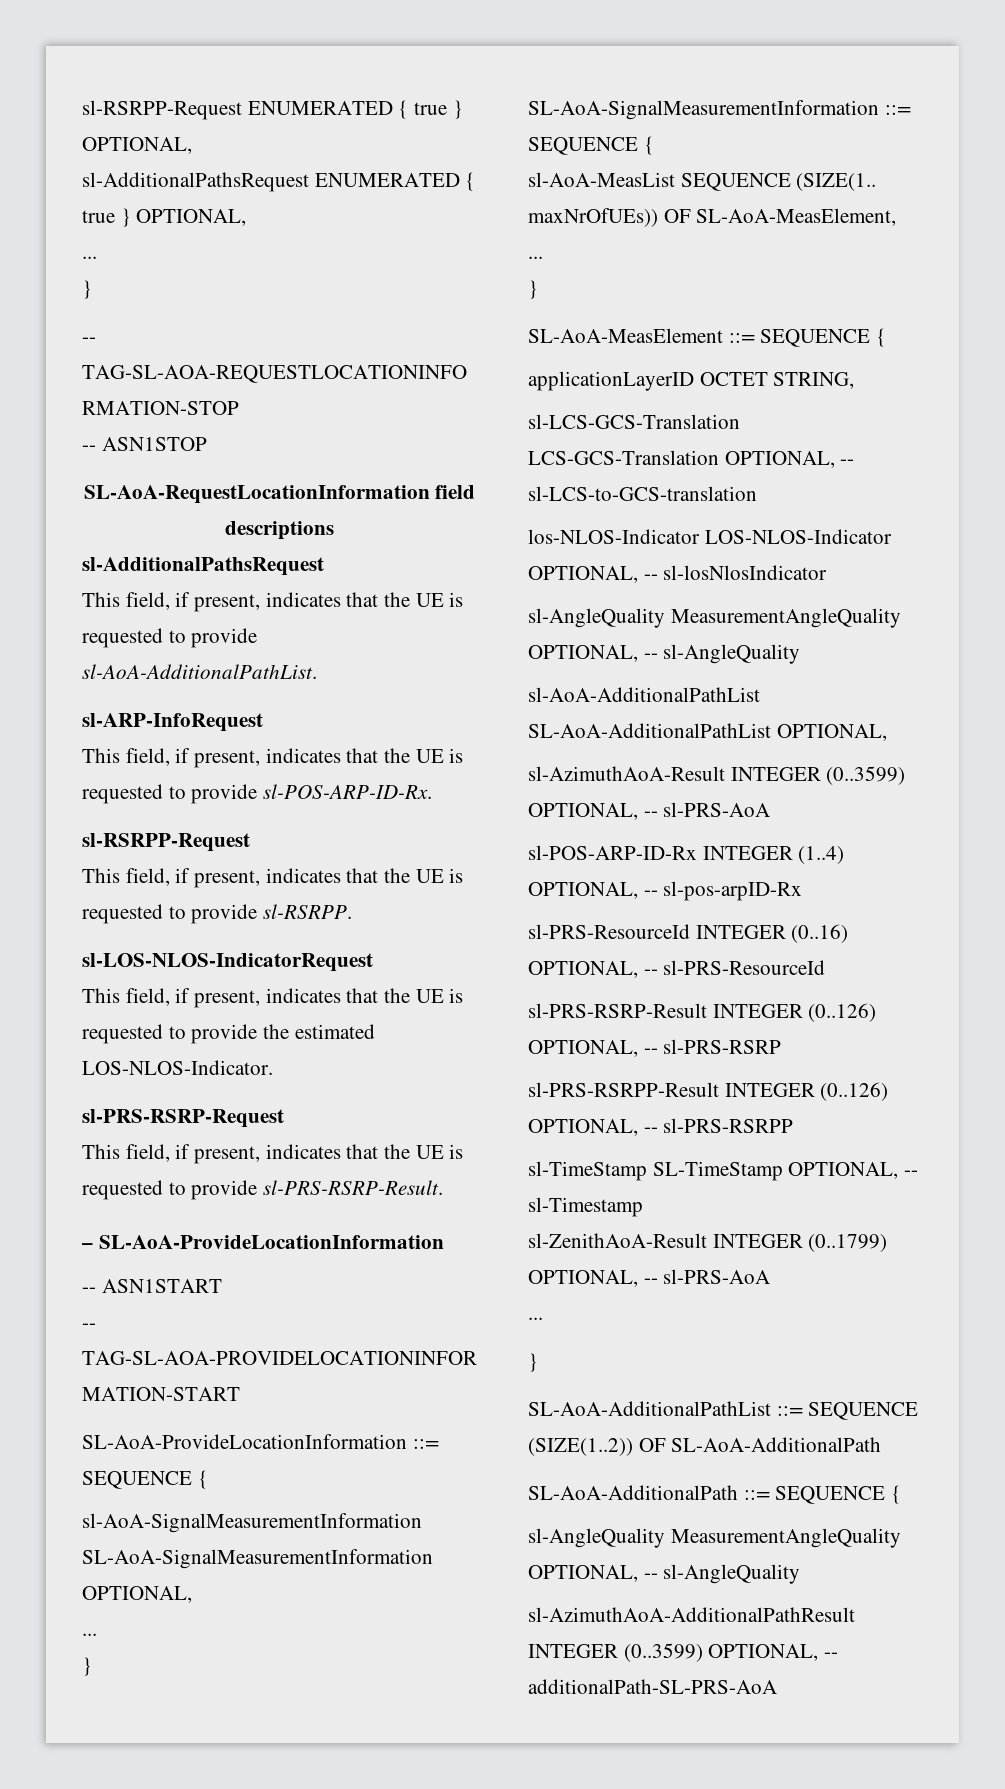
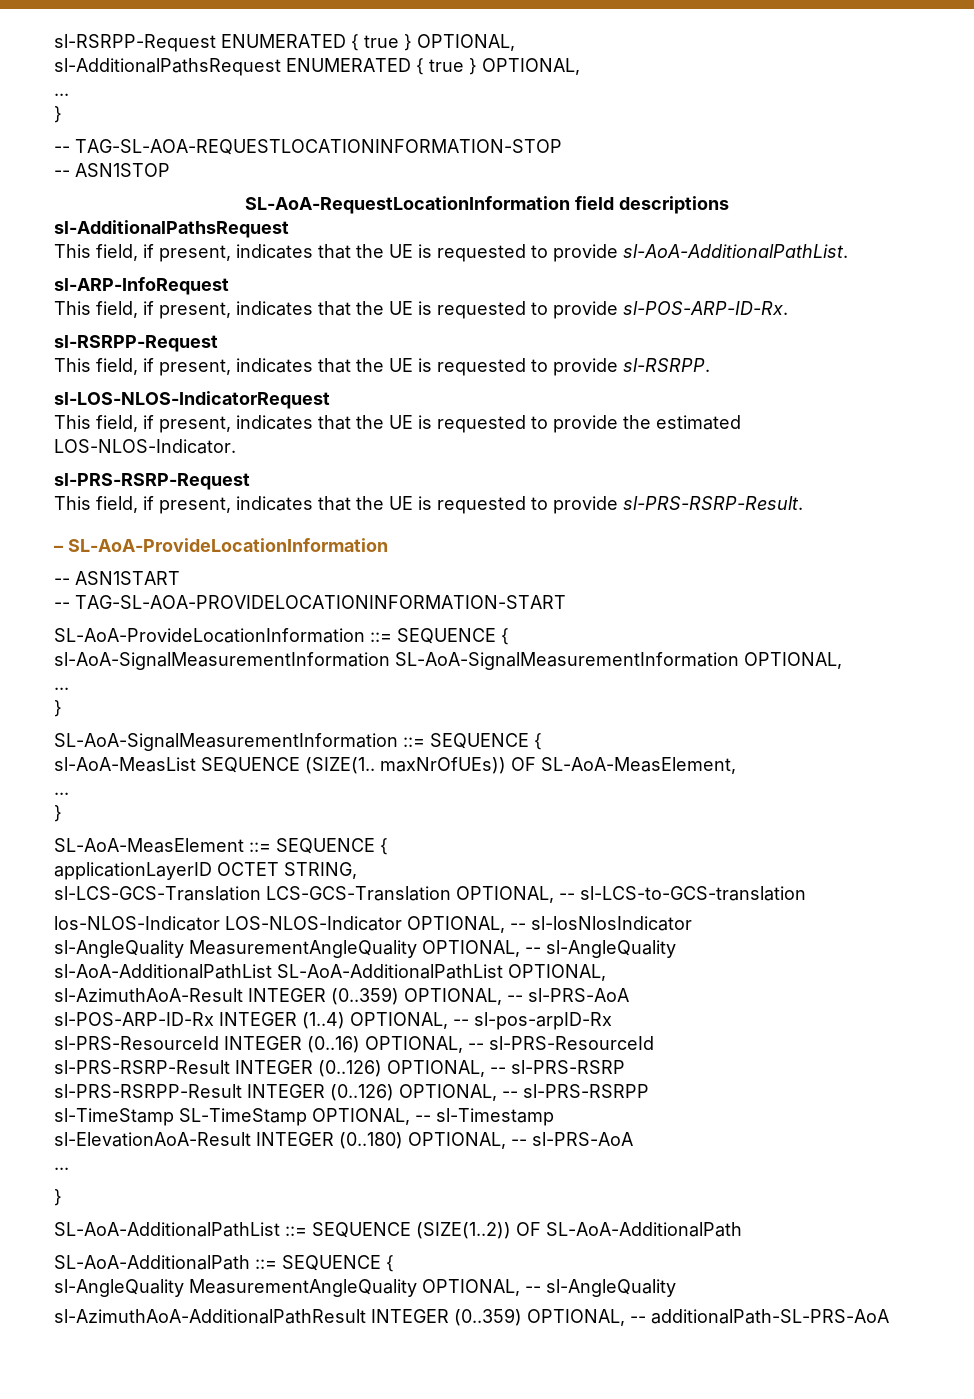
[826,766,906,785] (0..3599) -> [331,987,399,1005] (0..359)
[528,1233,888,1252] sl-ZenithAoA-Result INTEGER (0..1799) -> [54,1132,403,1149] sl-ElevationAoA-Result INTEGER (0..180)
[623,1643,703,1662] (0..3599) -> [454,1308,522,1326] (0..359)

